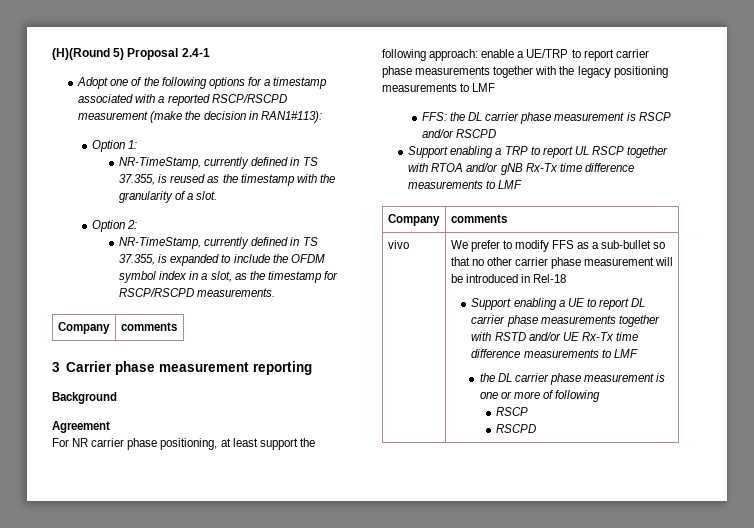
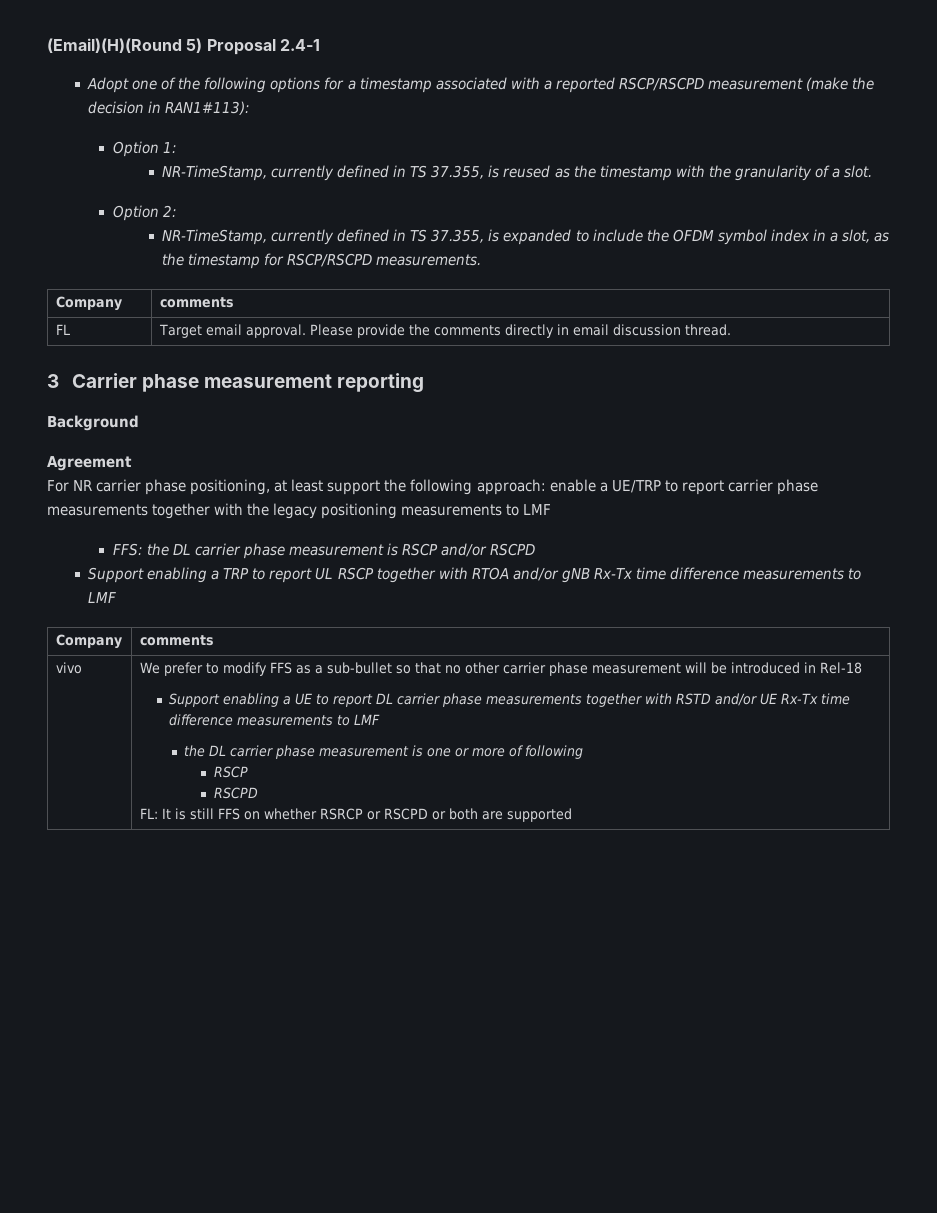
[52,48,110,60] (H)(Round -> [47,38,182,53] (Email)(H)(Round
(177, 326) none -> [55,324,70,335] [158,324,731,338] // FL | Target email approval. Please provide the comments directly in email discussion thread.
(536, 428) none -> [139,808,572,822] // FL: It is still FFS on whether RSRCP or RSCPD or both are supported

